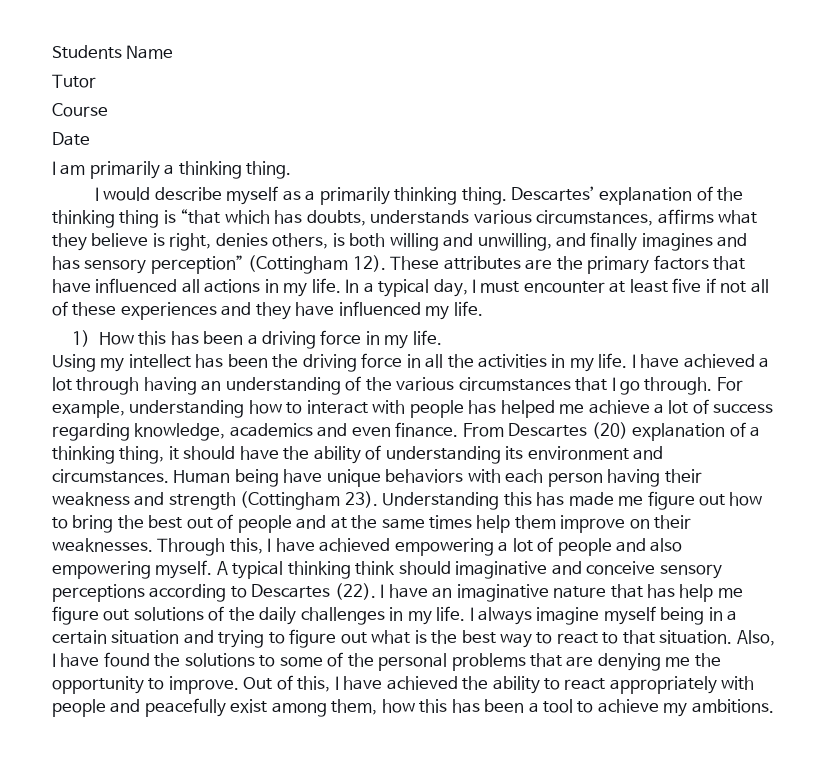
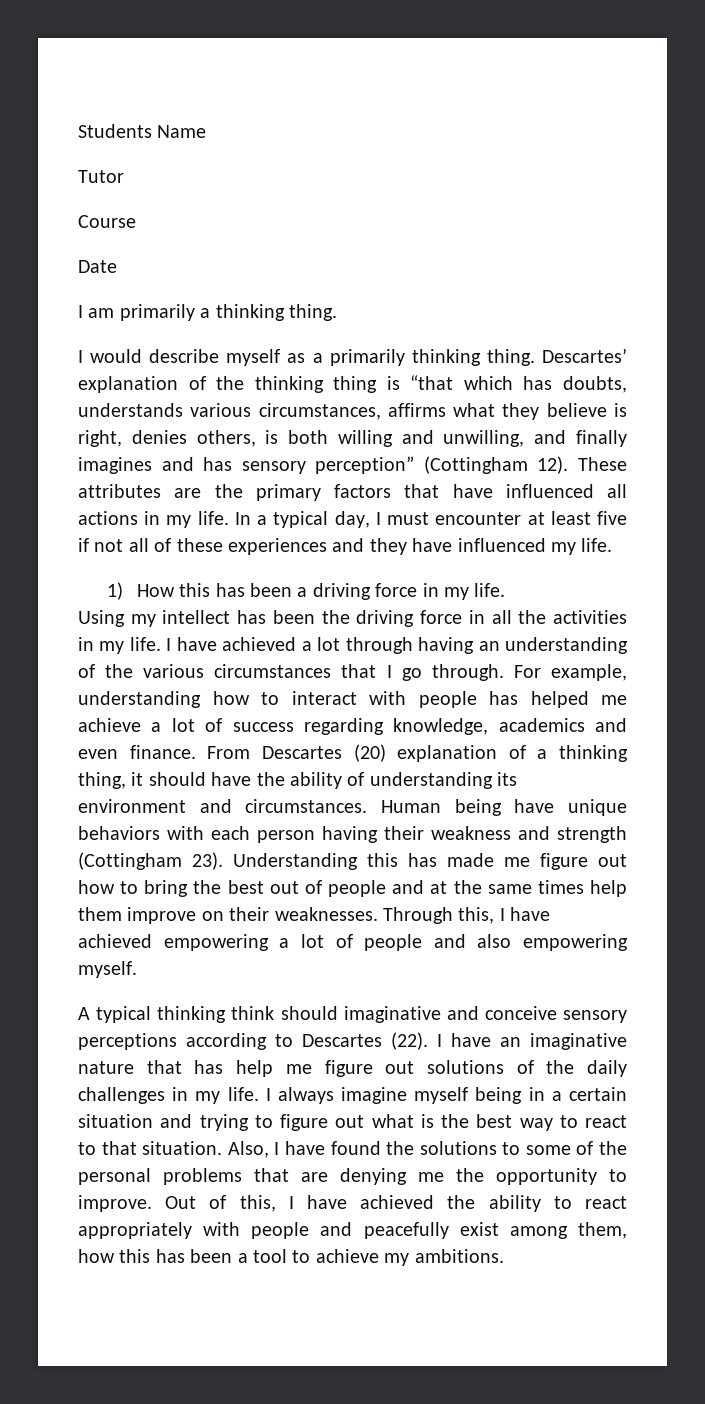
(213, 569) none -> (137, 969) //

